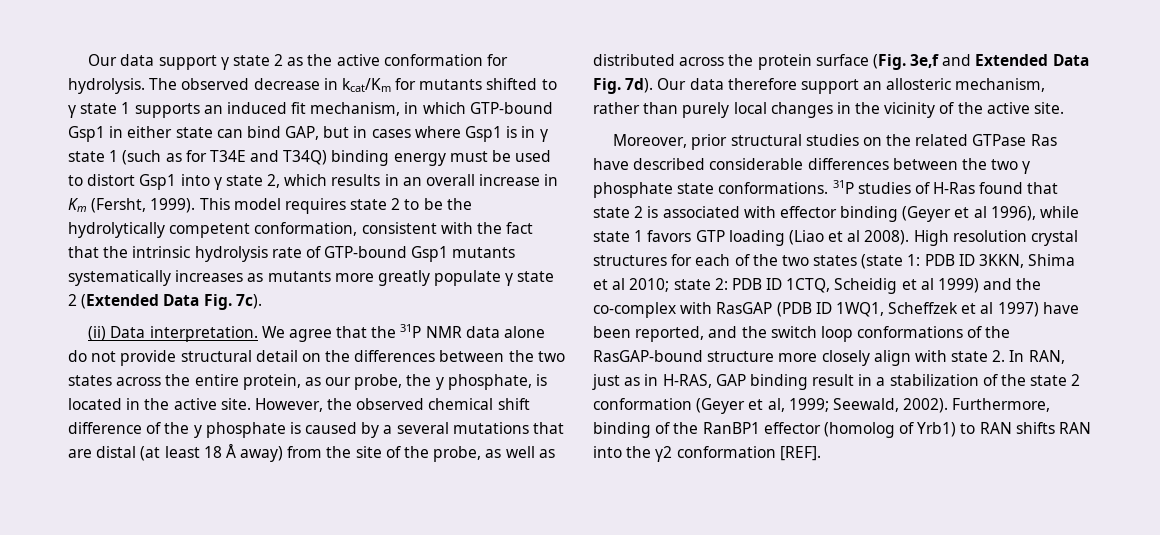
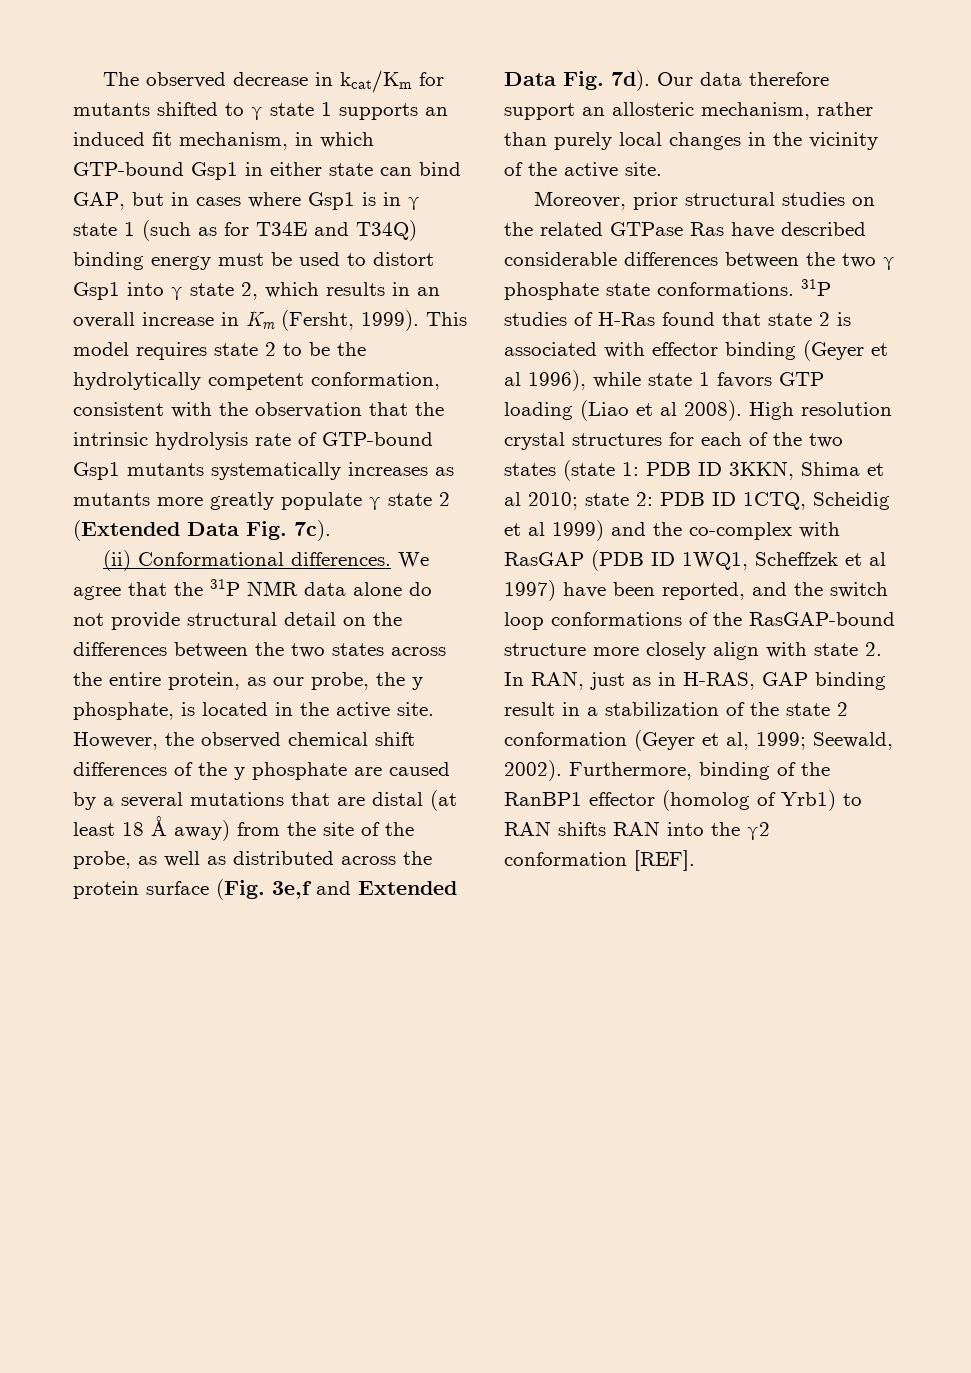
[88,54,509,70] [68,78,145,94] Our data support γ state 2 as the active conformation for hydrolysis. -> (102, 79) none
[506,222,534,234] fact -> [255,402,362,418] observation
[110,326,258,342] Data interpretation. -> [137,552,391,566] Conformational differences.
[68,422,142,434] difference -> [73,762,167,776] differences
[289,422,301,434] is -> [354,767,382,776] are

